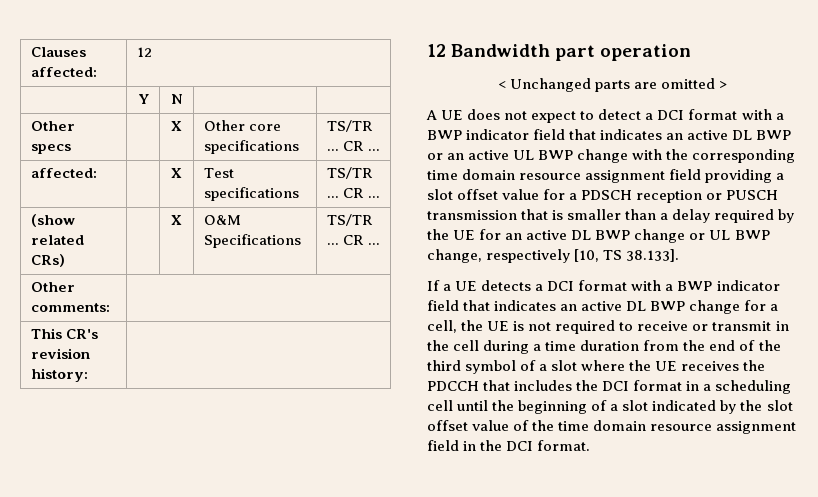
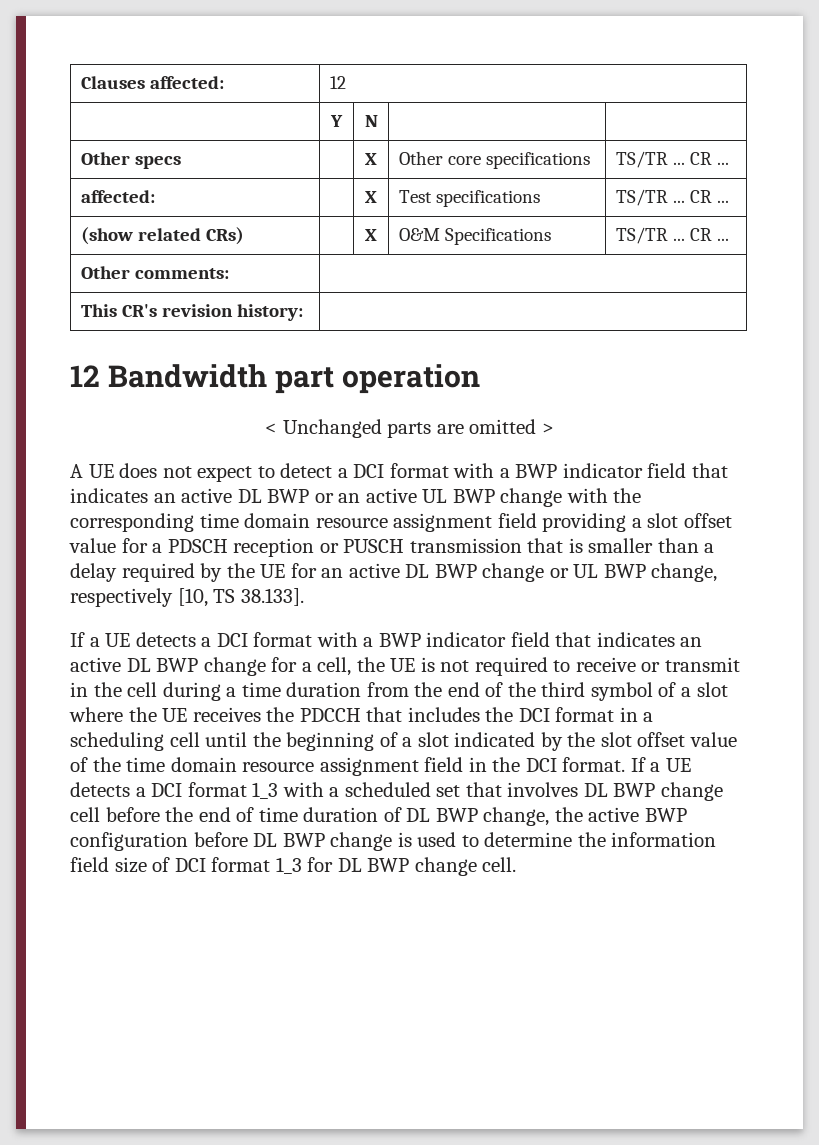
(591, 445) none -> [630,757,691,772] [70,782,723,801] [70,807,687,826] [70,832,717,851] [70,857,517,876] If a UE detects a DCI format 1_3 with a scheduled set that involves DL BWP change cell before the end of time duration of DL BWP change, the active BWP configuration before DL BWP change is used to determine the information field size of DCI format 1_3 for DL BWP change cell.

